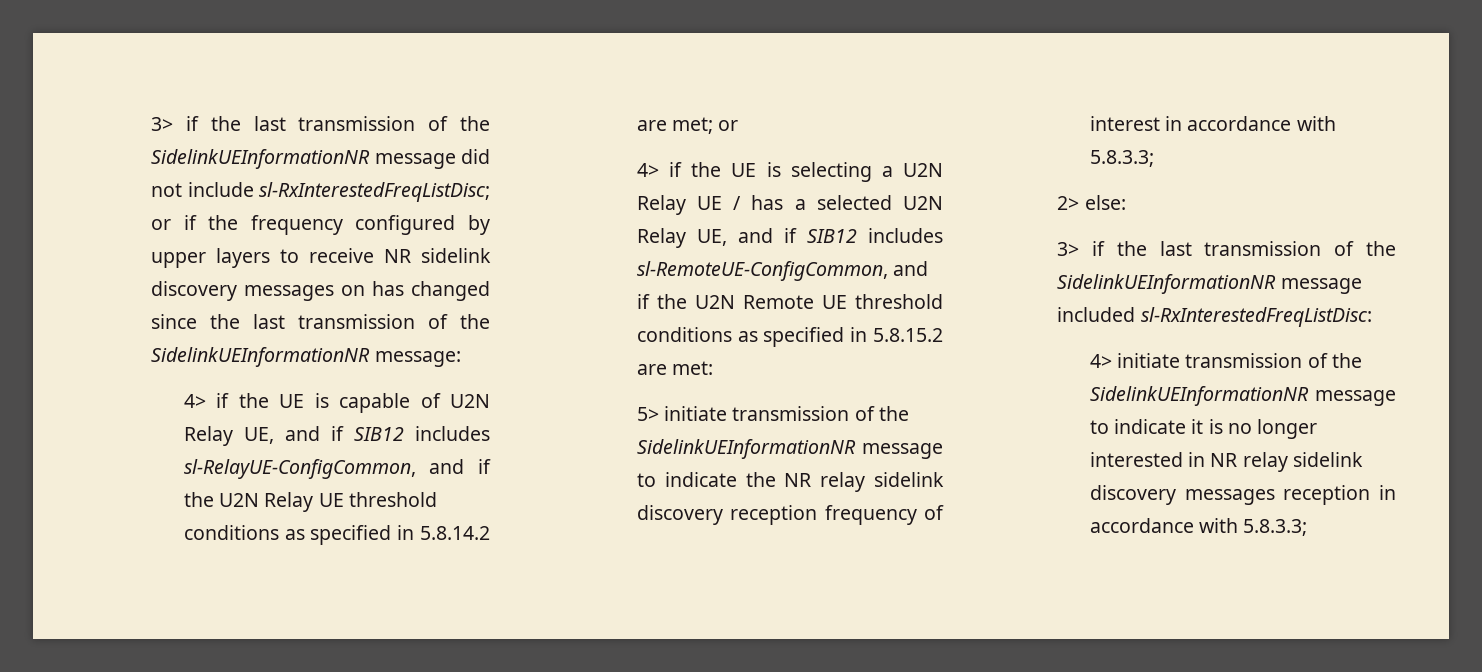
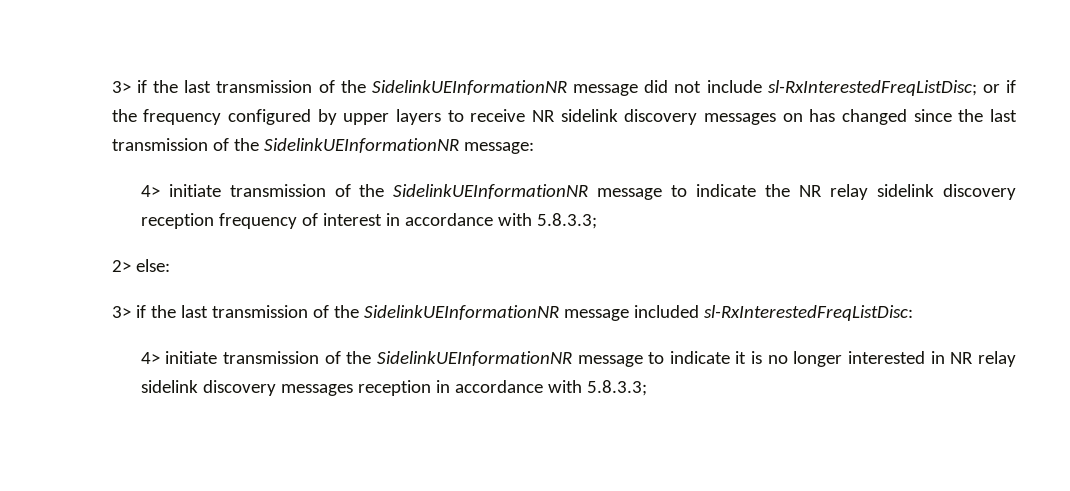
[216,393,490,413] [183,426,490,446] [183,459,491,479] [183,492,437,512] [183,525,490,545] [636,117,739,134] [636,162,943,182] [636,195,943,215] [636,228,943,248] [636,261,929,281] [636,294,943,309] [636,327,943,347] [636,361,714,375] [636,407,659,421] if the UE is capable of U2N Relay UE, and if SIB12 includes sl-RelayUE-ConfigCommon, and if the U2N Relay UE threshold conditions as specified in 5.8.14.2 are met; or // 4> if the UE is selecting a U2N Relay UE / has a selected U2N Relay UE, and if SIB12 includes sl-RemoteUE-ConfigCommon, and if the U2N Remote UE threshold conditions as specified in 5.8.15.2 are met: // 5> -> (160, 191) none

